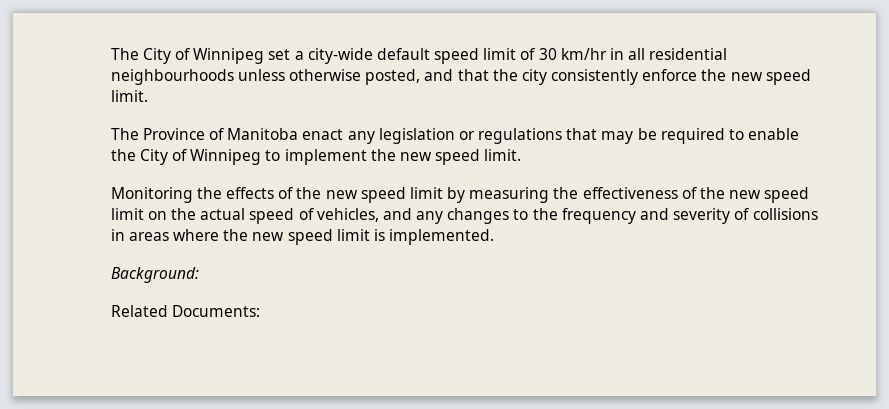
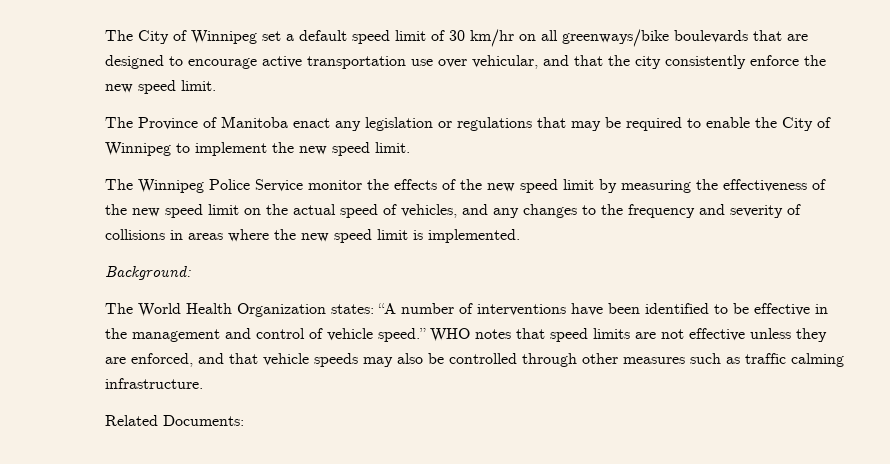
[307,48,373,64] city-wide -> (294, 37) none
[610,48,728,60] [110,69,421,85] in all residential neighbourhoods unless otherwise posted, -> [518,29,808,47] [104,55,538,69] on all greenways/bike boulevards that are designed to encourage active transportation use over vehicular,
[110,187,193,203] Monitoring -> [104,179,362,193] The Winnipeg Police Service monitor
(199, 275) none -> [104,303,828,317] [104,328,827,342] [104,353,844,367] [104,378,203,389] // The World Health Organization states: “A number of interventions have been identified to be effective in the management and control of vehicle speed.” WHO notes that speed limits are not effective unless they are enforced, and that vehicle speeds may also be controlled through other measures such as traffic calming infrastructure.

